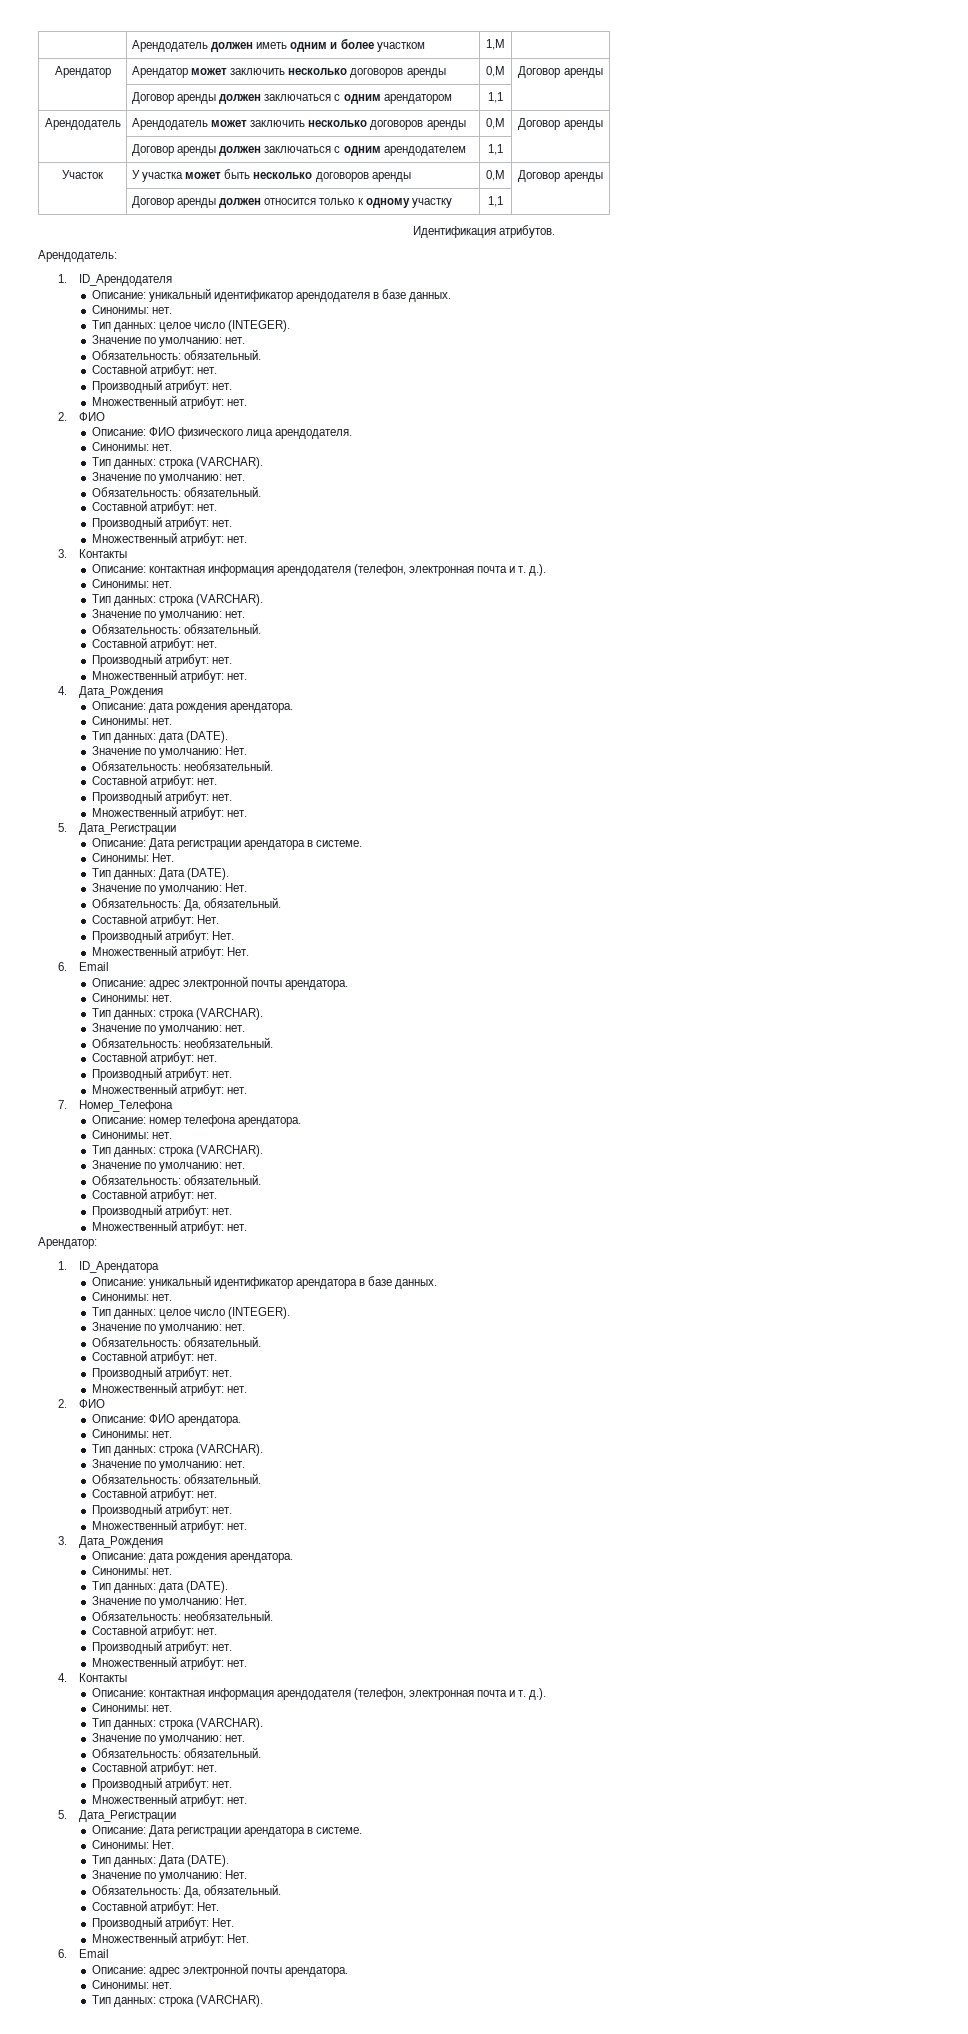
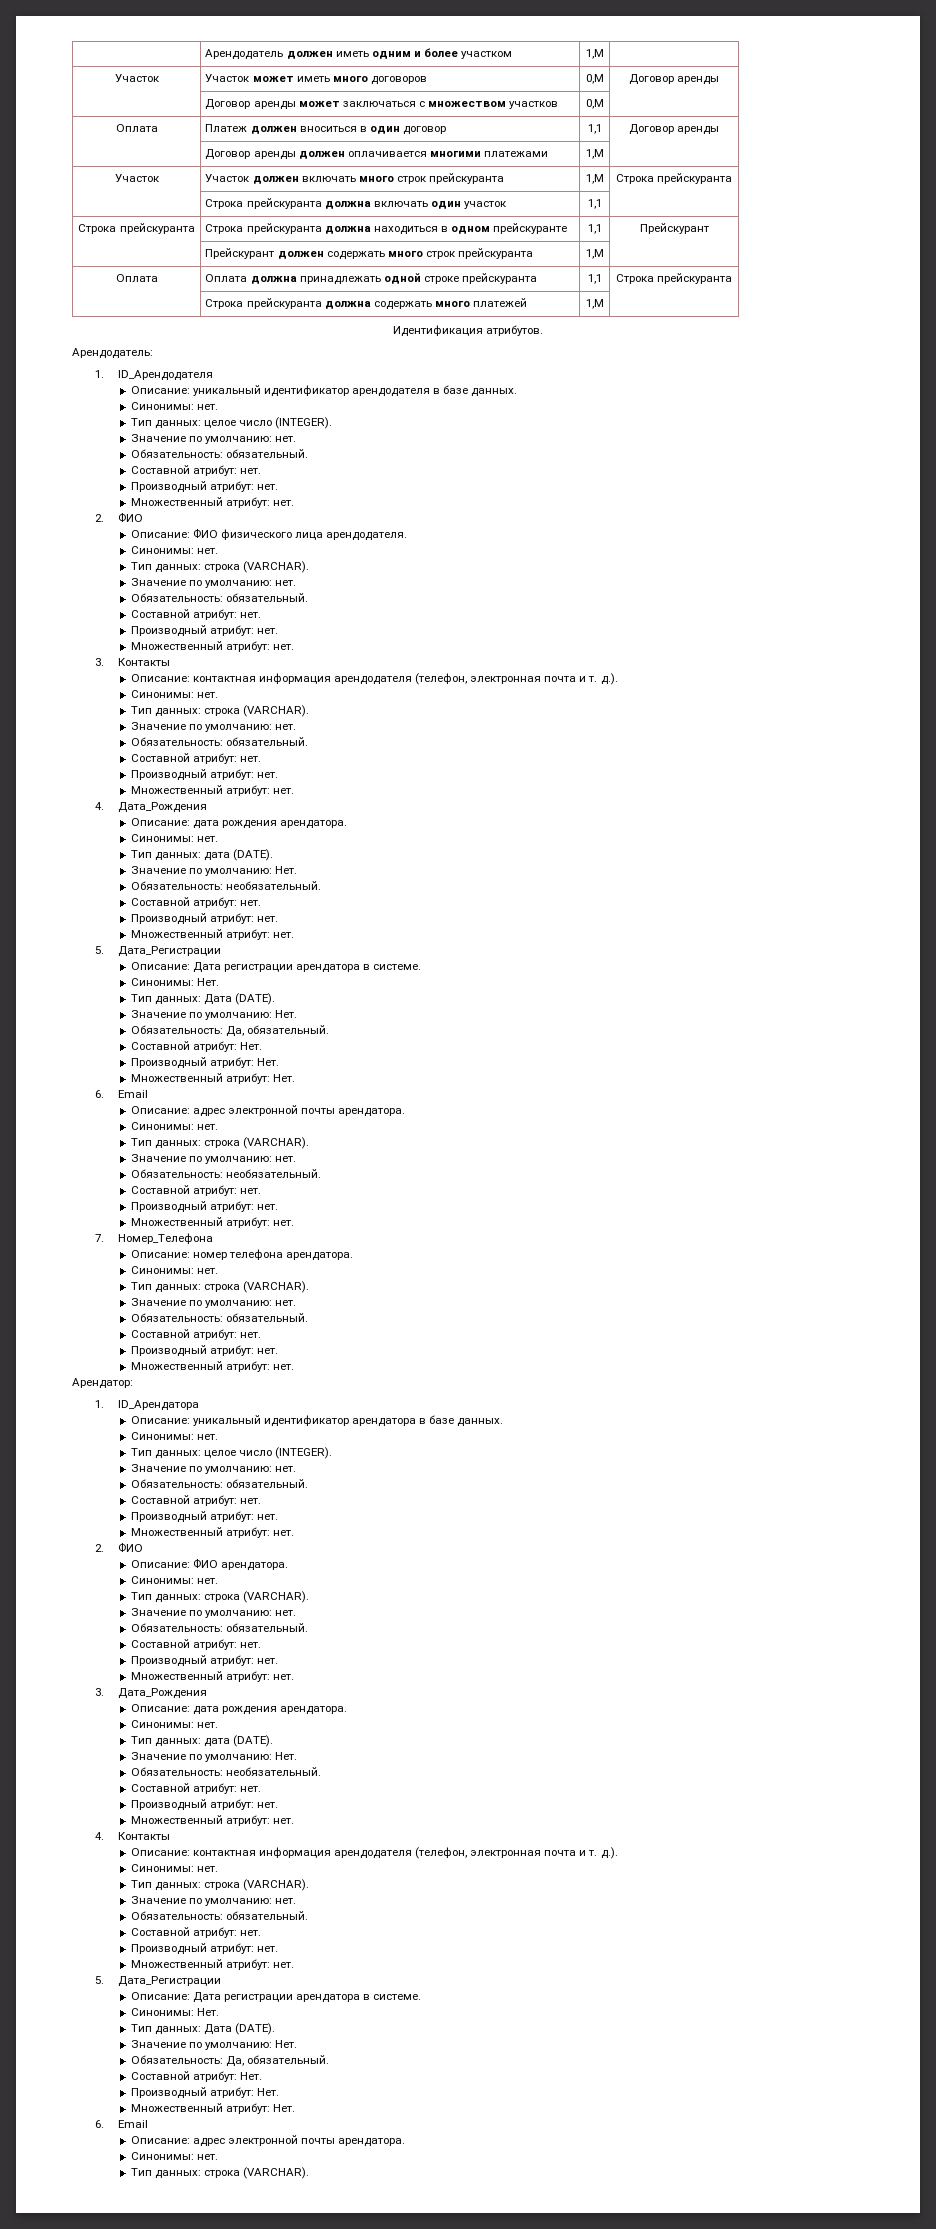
[54,66,111,78] [131,66,446,78] [486,66,505,77] [518,66,603,78] [131,92,452,104] [488,92,503,103] [44,118,121,130] [131,118,466,130] [486,118,505,129] [518,118,603,130] [131,144,466,156] [488,144,503,155] [62,170,104,179] [131,169,411,182] [486,170,505,181] [518,170,603,182] [131,196,452,208] [488,196,503,207] Арендатор | Арендатор может заключить несколько договоров аренды | 0,М | Договор аренды // | Договор аренды должен заключаться с одним арендатором | 1,1 | // Арендодатель | Арендодатель может заключить несколько договоров аренды | 0,М | Договор аренды // | Договор аренды должен заключаться с одним арендодателем | 1,1 | // Участок | У участка может быть несколько договоров аренды | 0,М | Договор аренды // | Договор аренды должен относится только к одному участку | 1,1 -> [114,74,160,82] [205,74,427,85] [585,74,604,84] [628,74,720,85] [205,99,559,110] [585,99,604,109] [115,124,158,132] [205,124,446,135] [587,124,602,134] [628,124,720,135] [205,149,548,160] [585,149,604,159] [114,174,160,182] [205,173,504,184] [585,174,604,184] [615,173,733,184] [205,198,507,209] [587,199,602,209] [78,223,195,234] [205,223,568,235] [587,224,602,234] [639,223,709,234] [205,248,533,260] [585,249,604,259] [115,274,158,282] [205,273,537,285] [587,274,602,284] [615,273,733,284] [205,298,527,310] [585,299,604,309] Участок | Участок может иметь много договоров | 0,M | Договор аренды // | Договор аренды может заключаться с множеством участков | 0,М | // Оплата | Платеж должен вноситься в один договор | 1,1 | Договор аренды // | Договор аренды должен оплачивается многими платежами | 1,М | // Участок | Участок должен включать много строк прейскуранта | 1,М | Строка прейскуранта // | Строка прейскуранта должна включать один участок | 1,1 | // Строка прейскуранта | Строка прейскуранта должна находиться в одном прейскуранте | 1,1 | Прейскурант // | Прейскурант должен содержать много строк прейскуранта | 1,М | // Оплата | Оплата должна принадлежать одной строке прейскуранта | 1,1 | Строка прейскуранта // | Строка прейскуранта должна содержать много платежей | 1,М

